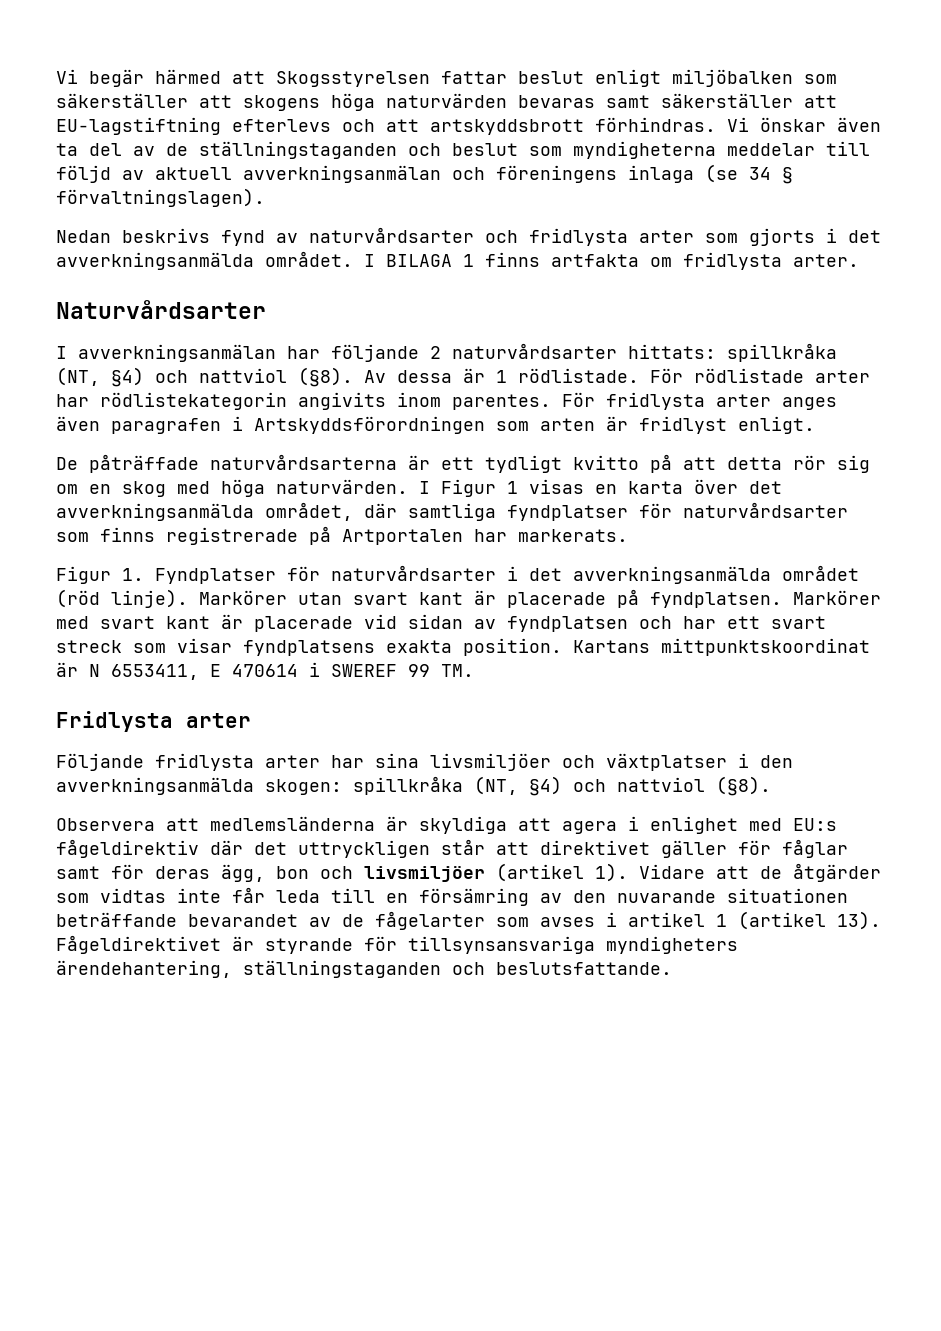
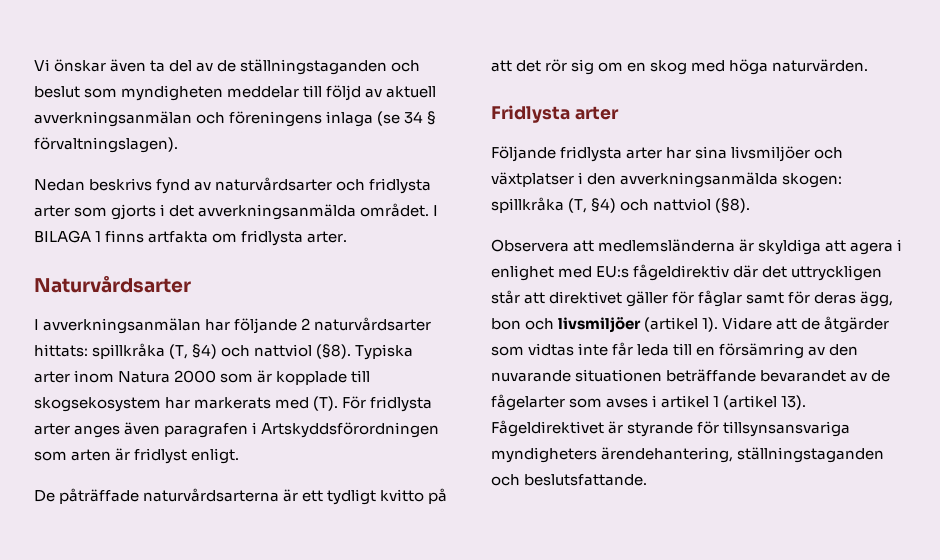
[56,69,837,87] [56,93,837,111] [56,117,749,135] Vi begär härmed att Skogsstyrelsen fattar beslut enligt miljöbalken som säkerställer att skogens höga naturvärden bevaras samt säkerställer att EU-lagstiftning efterlevs och att artskyddsbrott förhindras. Vi -> [34,59,50,71] Vi
[573,141,716,159] myndigheterna -> [121,85,224,101] myndigheten
[56,367,870,387] [56,392,551,410] (NT, §4) och nattviol (§8). Av dessa är 1 rödlistade. För rödlistade arter har rödlistekategorin angivits inom parentes. -> [169,344,414,360] [34,370,371,385] [34,396,339,412] (T, §4) och nattviol (§8). Typiska arter inom Natura 2000 som är kopplade till skogsekosystem har markerats med (T).
[727,457,782,470] detta -> [516,60,542,72] det
[419,479,782,497] [56,502,848,521] [56,526,628,545] [56,565,859,584] [56,589,881,608] [56,614,826,632] [56,638,870,656] [56,662,474,680] I Figur 1 visas en karta över det avverkningsanmälda området, där samtliga fyndplatser för naturvårdsarter som finns registrerade på Artportalen har markerats. // Figur 1. Fyndplatser för naturvårdsarter i det avverkningsanmälda området (röd linje). Markörer utan svart kant är placerade på fyndplatsen. Markörer med svart kant är placerade vid sidan av fyndplatsen och har ett svart streck som visar fyndplatsens exakta position. Kartans mittpunktskoordinat är N 6553411, E 470614 i SWEREF 99 TM. -> (869, 65) none
[474,776,518,795] (NT, -> [568,198,588,213] (T,

